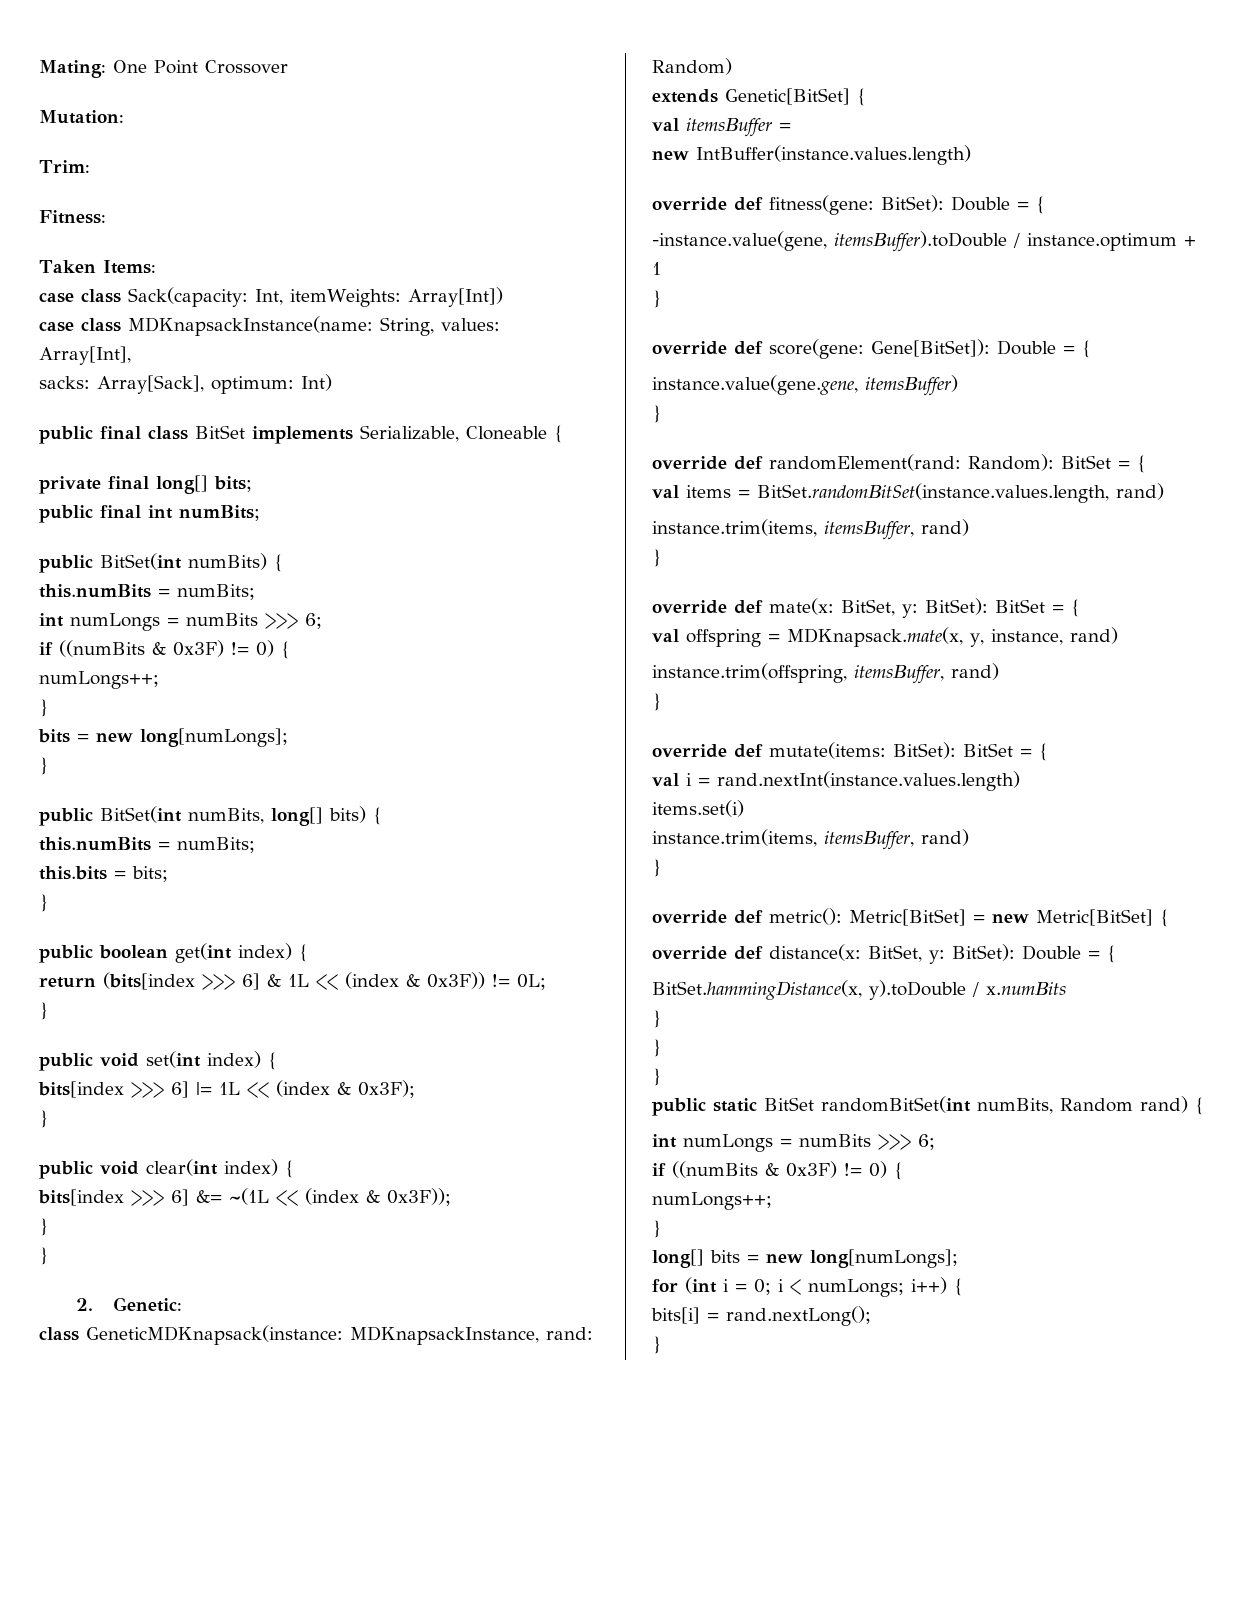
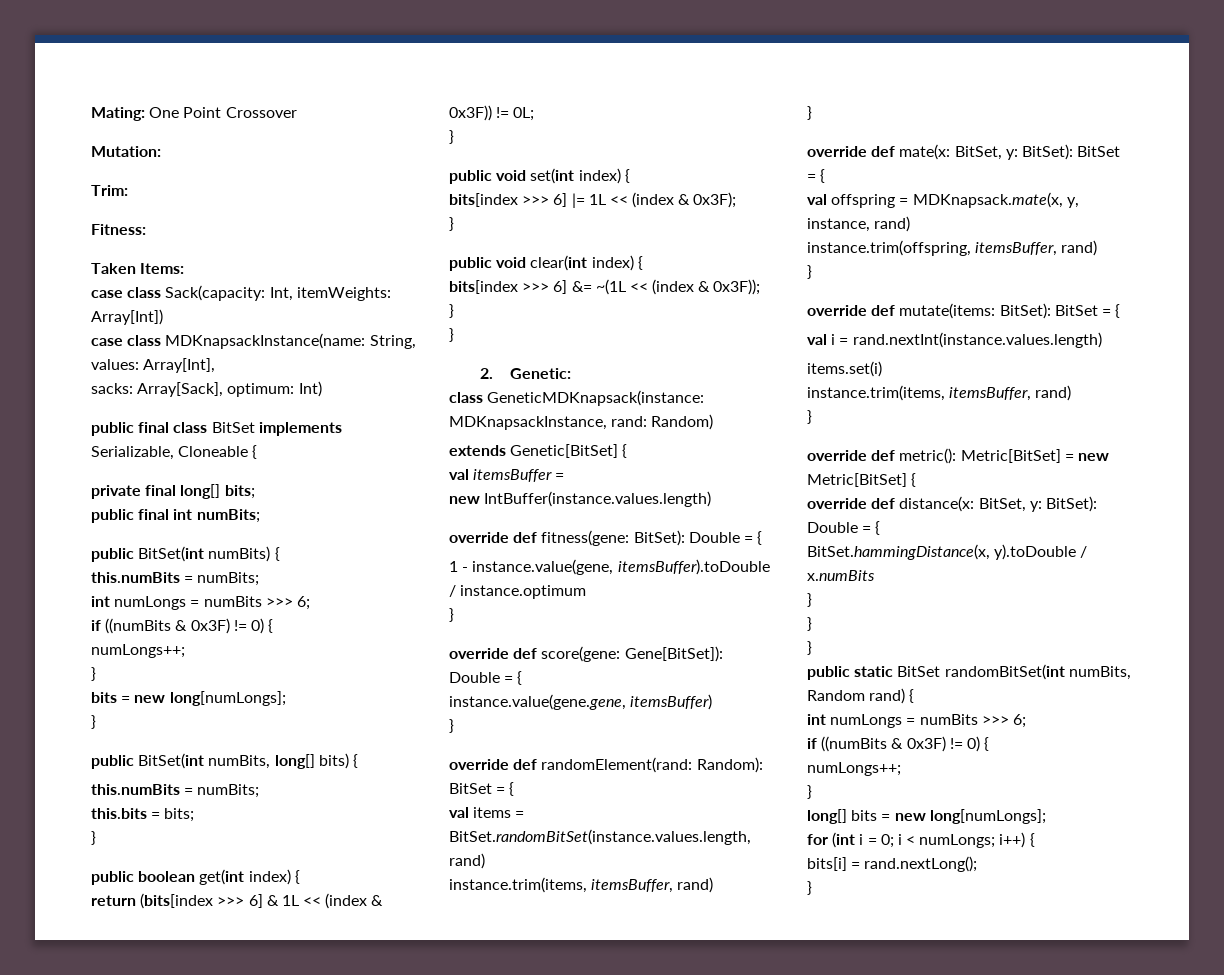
[652,231,827,251] -instance.value(gene, -> [449,559,614,575] 1 - instance.value(gene,
[1184,236,1196,246] [652,262,661,275] + 1 -> (587, 592) none

